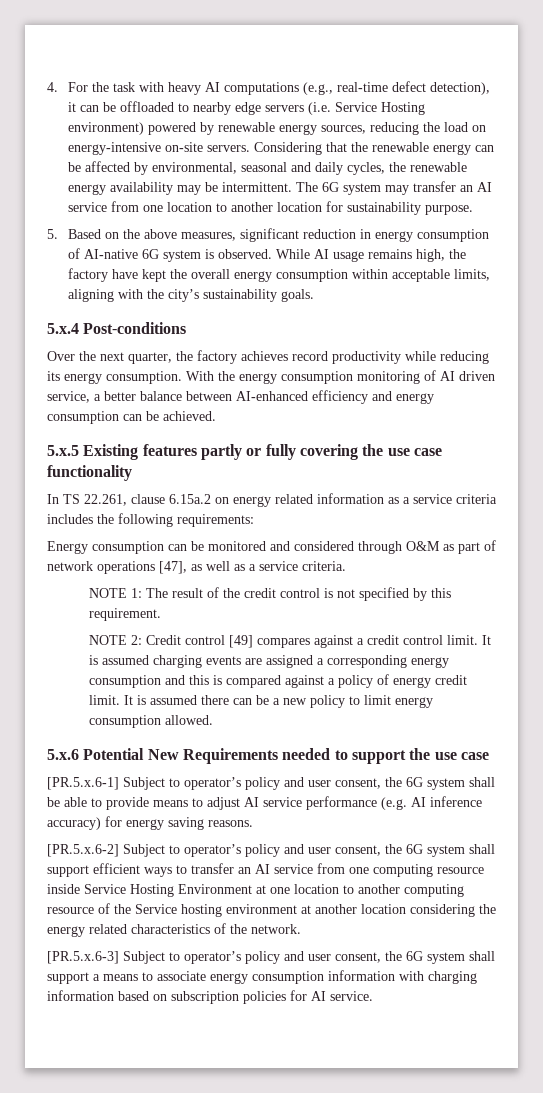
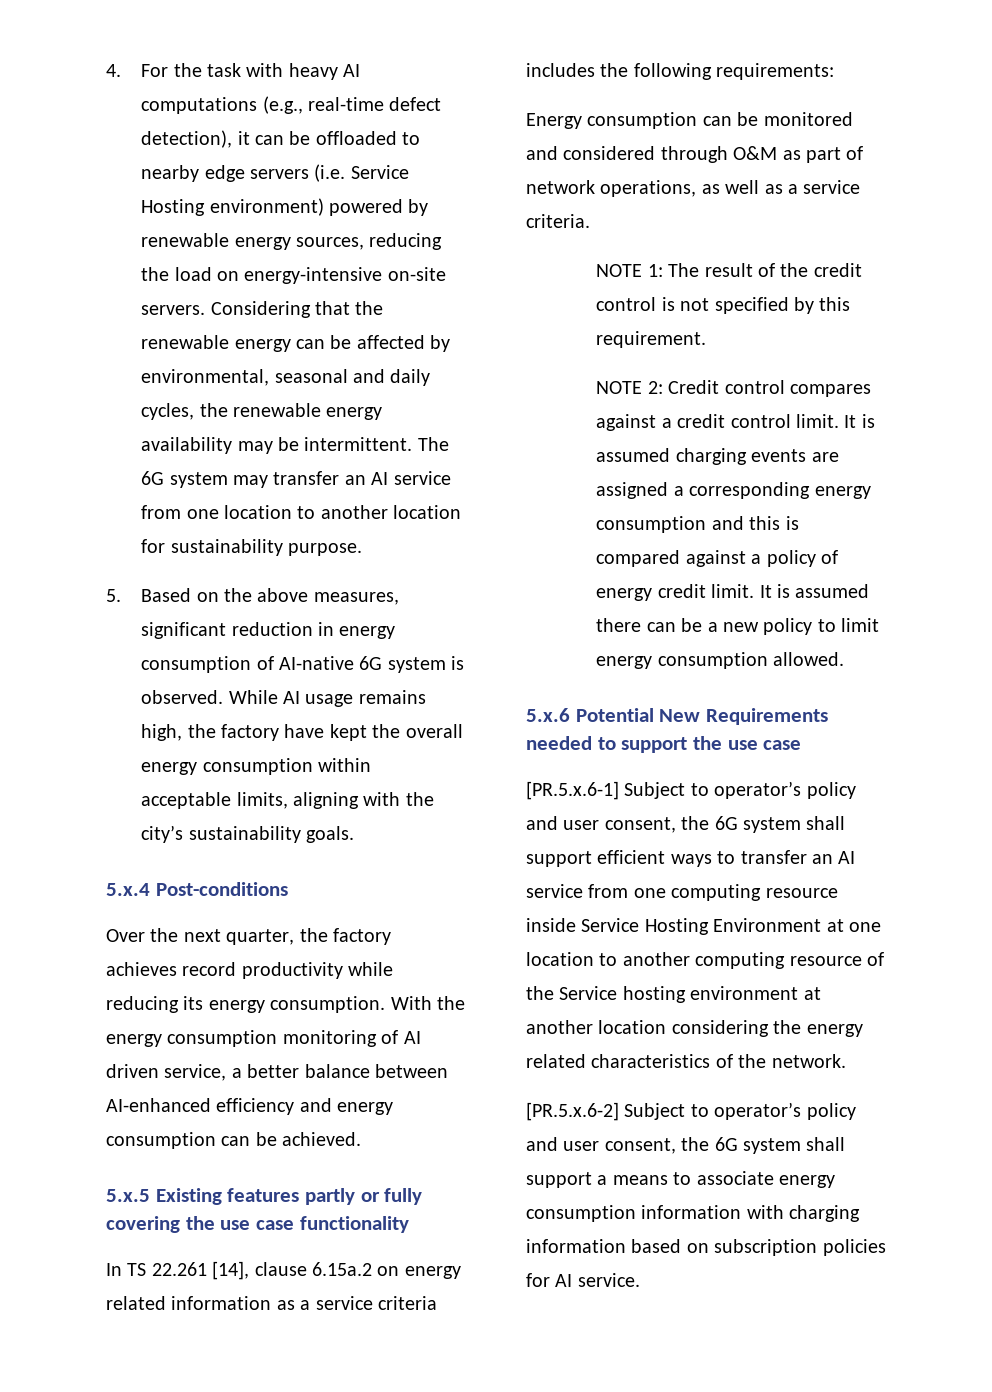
[84,494,127,506] 22.261, -> [151,1261,250,1280] 22.261 [14],
[97,561,187,574] operations [47], -> [600,180,697,197] operations,
[229,635,254,648] [49] -> (785, 387) none
[47,796,482,810] [47,816,253,830] [47,844,495,857] be able to provide means to adjust AI service performance (e.g. AI inference accuracy) for energy saving reasons. // [PR.5.x.6-2] Subject to operator’s policy and user consent, the 6G system shall -> (846, 823) none
[47,951,119,964] [PR.5.x.6-3] -> [526,1102,619,1121] [PR.5.x.6-2]

